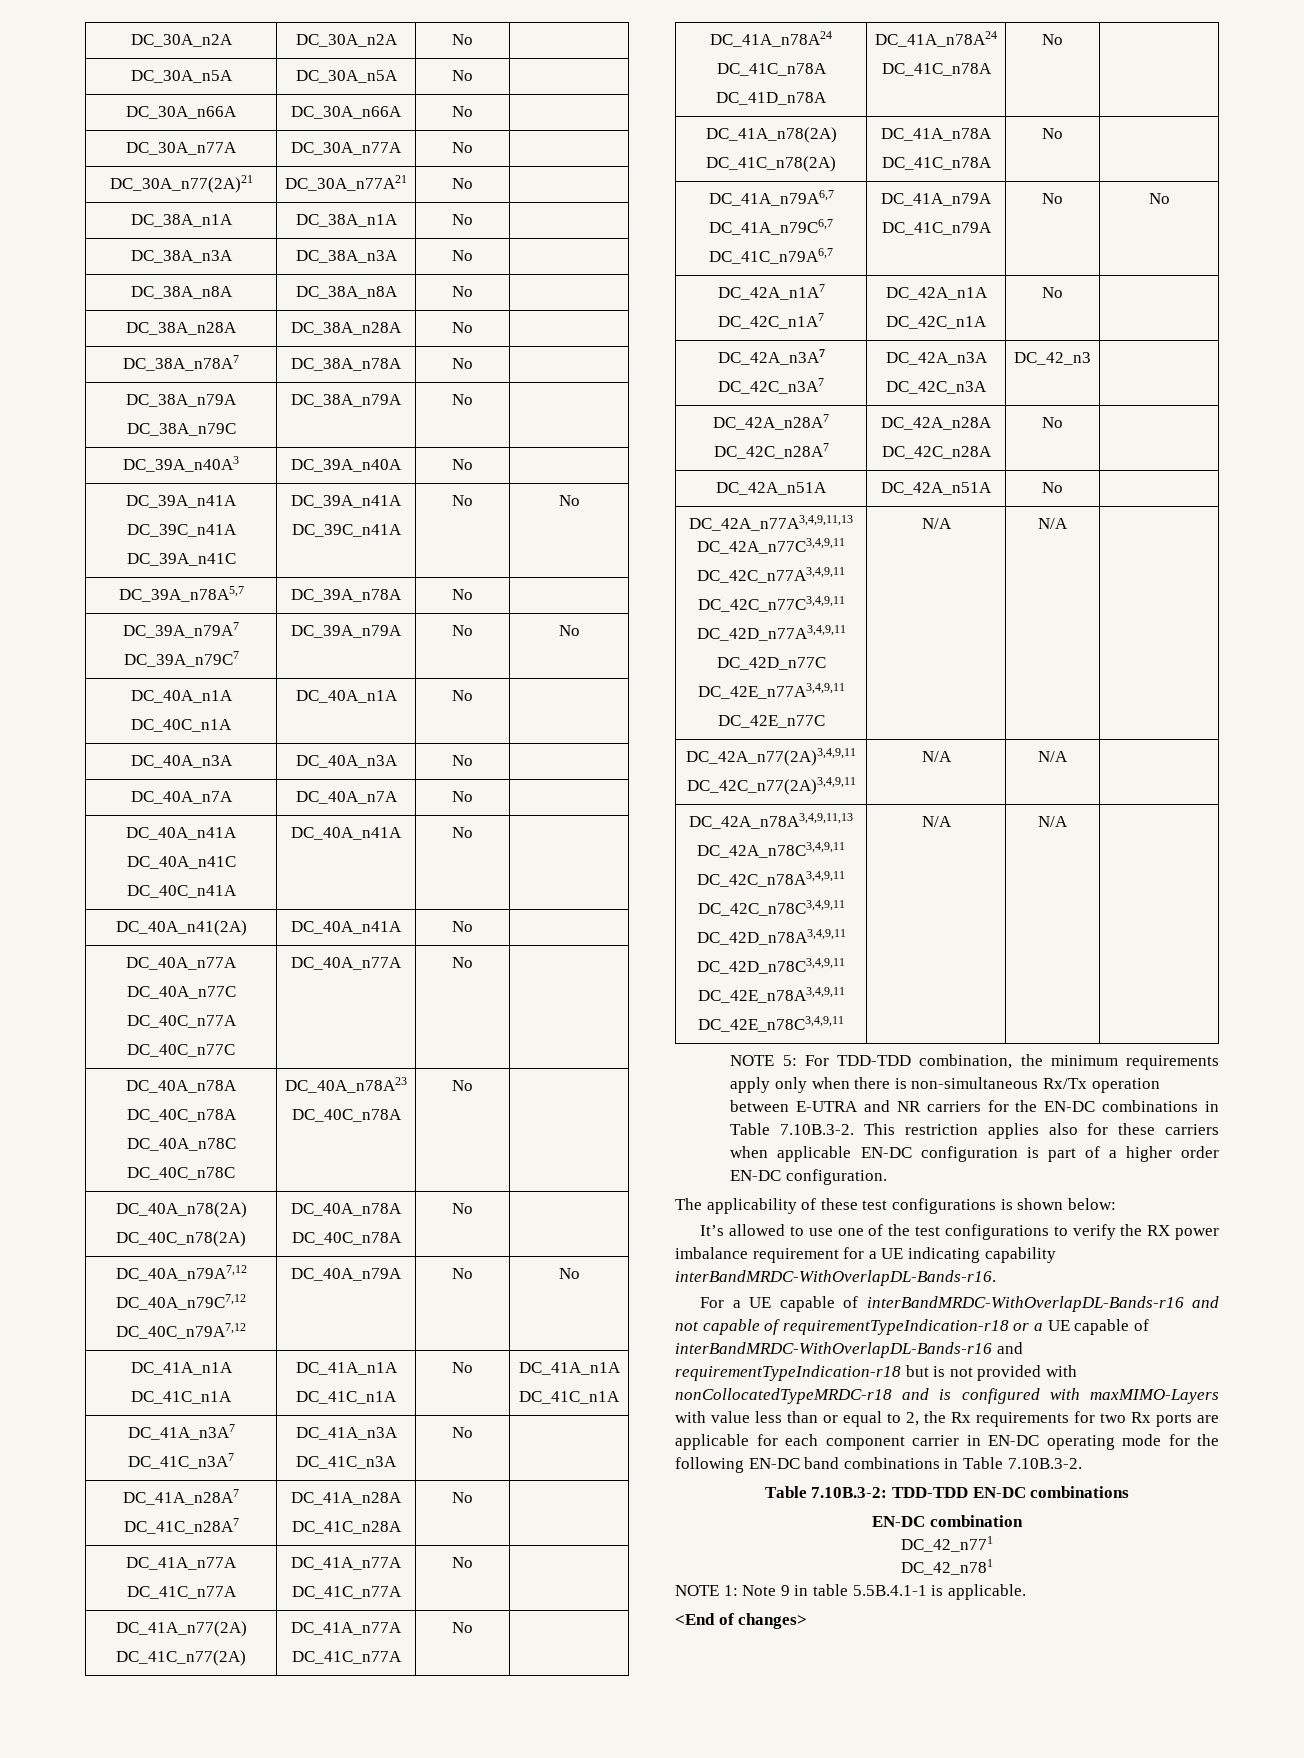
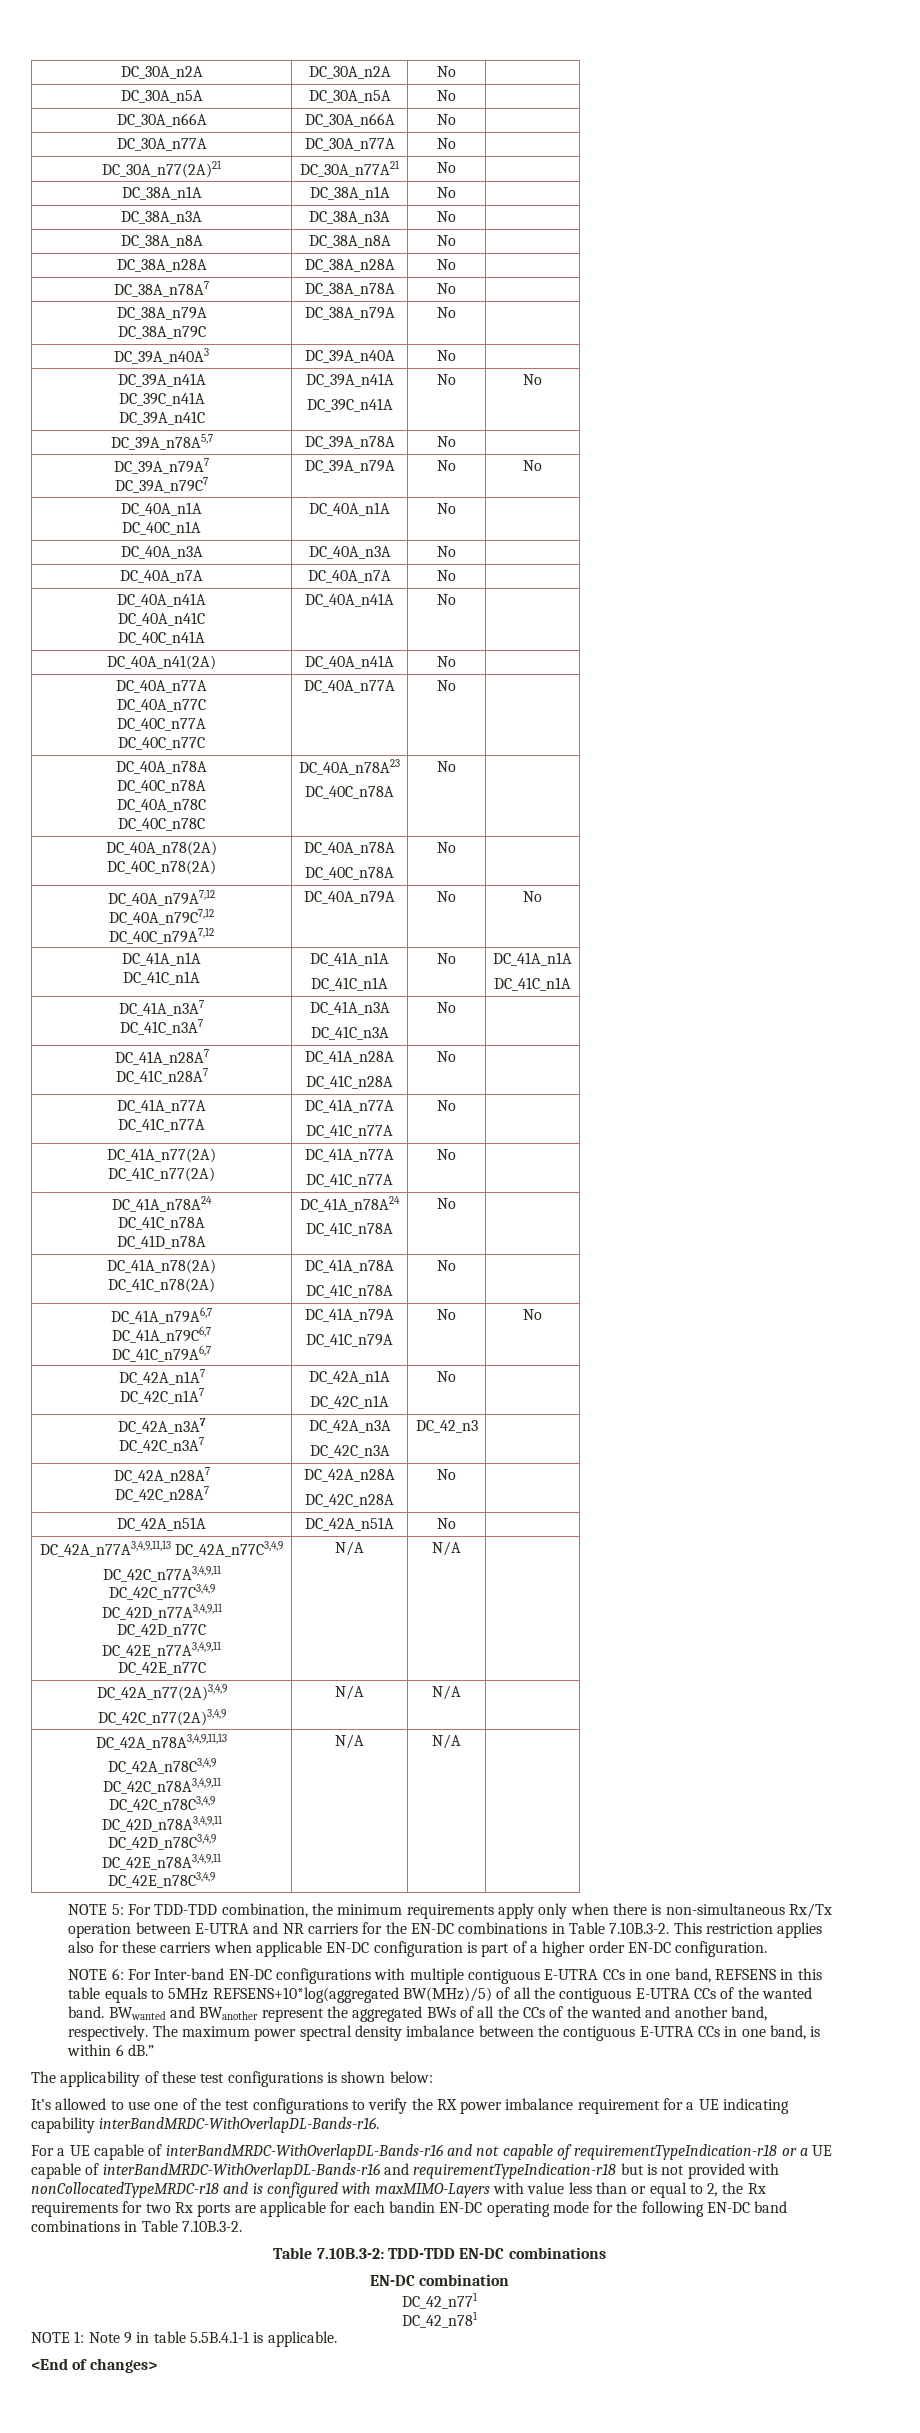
[697,538,845,554] DC_42A_n77C3,4,9,11 -> [175,1541,284,1557] DC_42A_n77C3,4,9
[697,596,845,612] DC_42C_n77C3,4,9,11 -> [108,1584,215,1600] DC_42C_n77C3,4,9
[686,748,856,766] [686,777,856,795] DC_42A_n77(2A)3,4,9,11 // DC_42C_n77(2A)3,4,9,11 -> [96,1684,227,1701] [97,1709,226,1726] DC_42A_n77(2A)3,4,9 // DC_42C_n77(2A)3,4,9
[697,842,845,858] DC_42A_n78C3,4,9,11 -> [107,1758,216,1774] DC_42A_n78C3,4,9
[697,900,845,916] DC_42C_n78C3,4,9,11 -> [108,1796,215,1812] DC_42C_n78C3,4,9
[697,958,845,974] DC_42D_n78C3,4,9,11 -> [107,1834,216,1850] DC_42D_n78C3,4,9
[698,1016,844,1032] DC_42E_n78C3,4,9,11 -> [108,1872,215,1888] DC_42E_n78C3,4,9
(887, 1177) none -> [68,1968,822,1984] [68,1987,812,2003] [68,2006,767,2022] [68,2025,821,2041] [67,2044,155,2056] // NOTE 6: For Inter-band EN-DC configurations with multiple contiguous E-UTRA CCs in one band, REFSENS in this table equals to 5MHz REFSENS+10*log(aggregated BW(MHz)/5) of all the contiguous E-UTRA CCs of the wanted band. BWwanted and BWanother represent the aggregated BWs of all the CCs of the wanted and another band, respectively. The maximum power spectral density imbalance between the contiguous E-UTRA CCs in one band, is within 6 dB.”
[825,1435,981,1450] component carrier in -> [388,2201,435,2213] bandin

